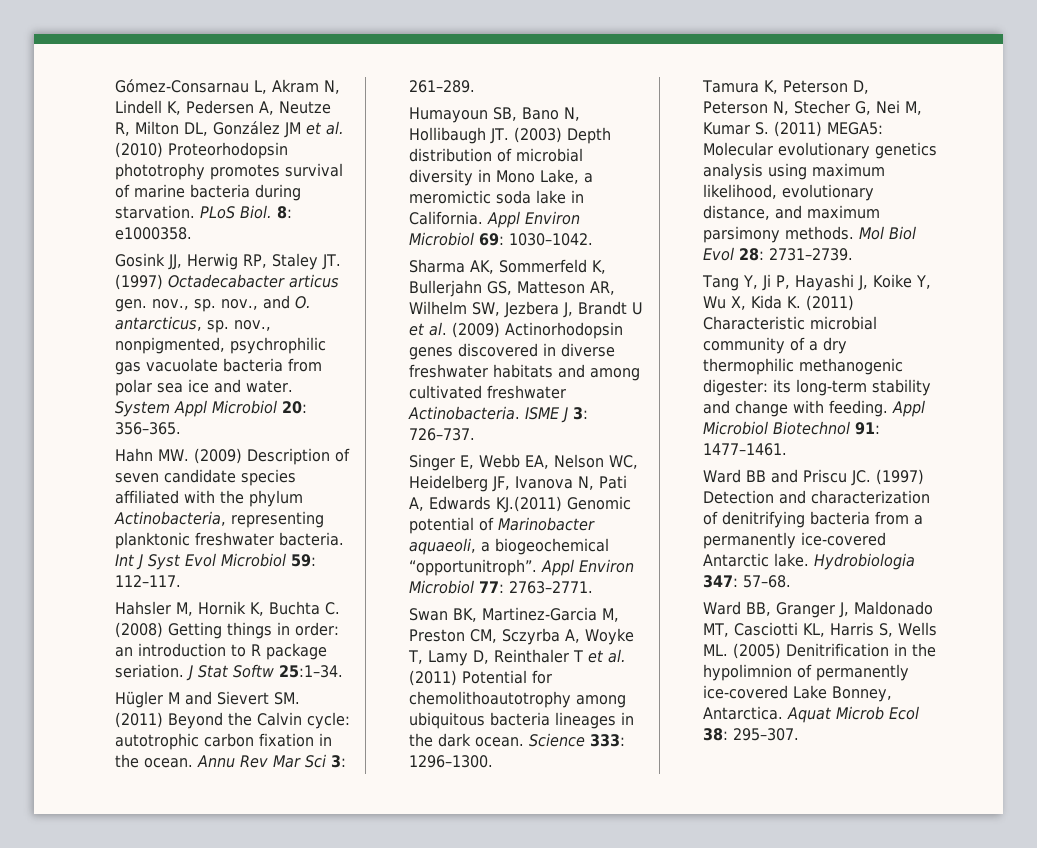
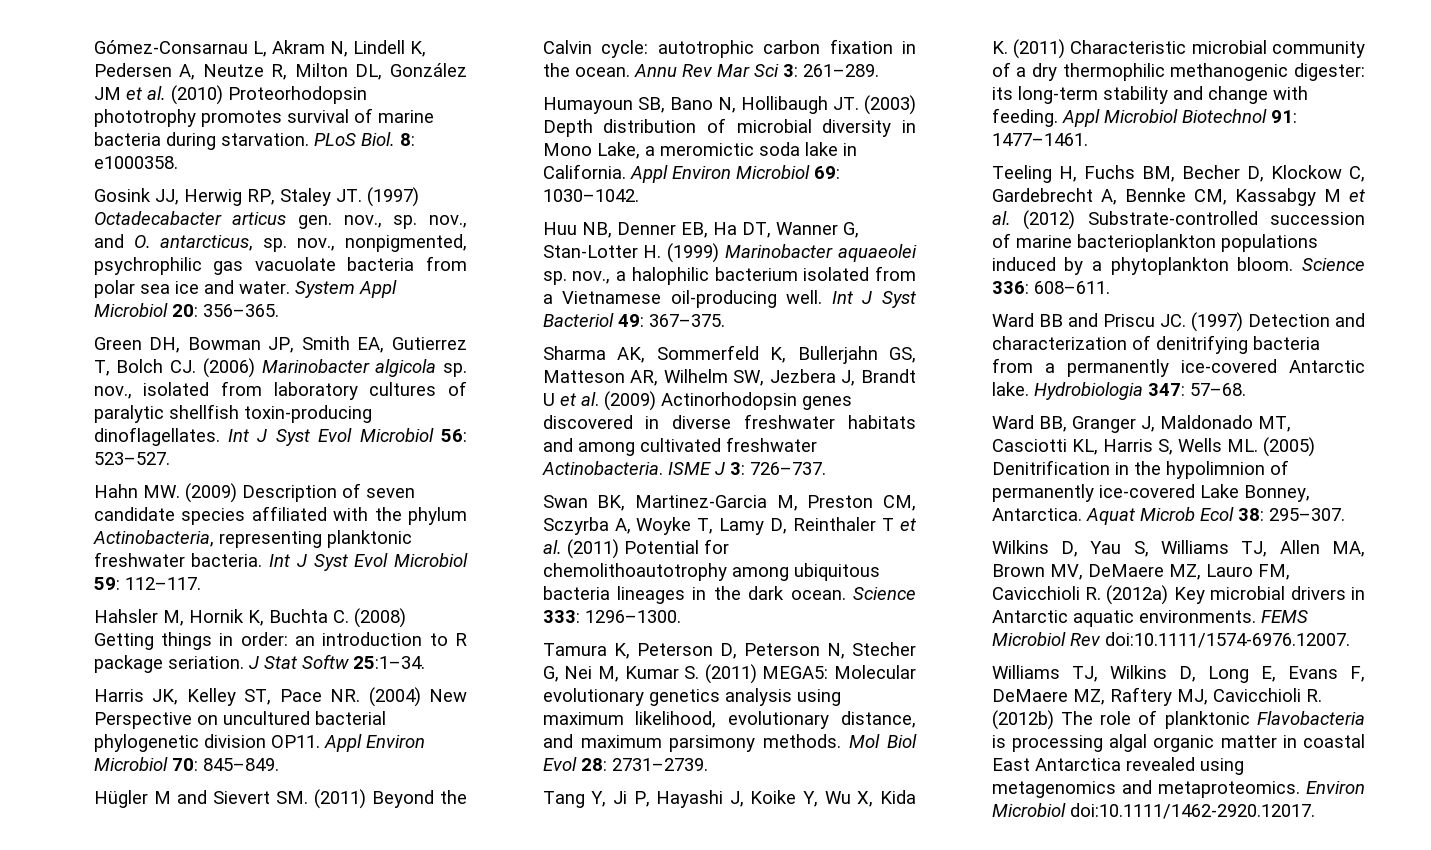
(182, 428) none -> [93,336,467,353] [93,358,468,378] [93,381,467,400] [93,404,372,423] [93,427,467,446] [93,452,170,465] // Green DH, Bowman JP, Smith EA, Gutierrez T, Bolch CJ. (2006) Marinobacter algicola sp. nov., isolated from laboratory cultures of paralytic shellfish toxin-producing dinoflagellates. Int J Syst Evol Microbiol 56: 523–527.
(344, 671) none -> [93,687,468,707] [93,711,386,729] [93,734,425,752] [93,757,279,771] // Harris JK, Kelley ST, Pace NR. (2004) New Perspective on uncultured bacterial phylogenetic division OP11. Appl Environ Microbiol 70: 845–849.
(594, 239) none -> [542,222,859,238] [542,243,917,263] [542,266,916,285] [542,290,916,308] [542,313,725,327] // Huu NB, Denner EB, Ha DT, Wanner G, Stan-Lotter H. (1999) Marinobacter aquaeolei sp. nov., a halophilic bacterium isolated from a Vietnamese oil-producing well. Int J Syst Bacteriol 49: 367–375.
[409,454,639,471] [409,475,628,492] [409,496,632,513] [409,517,596,534] [409,538,610,555] [409,559,635,576] [409,580,594,594] // Singer E, Webb EA, Nelson WC, Heidelberg JF, Ivanova N, Pati A, Edwards KJ.(2011) Genomic potential of Marinobacter aquaeoli, a biogeochemical “opportunitroph”. Appl Environ Microbiol 77: 2763–2771. -> (826, 468) none
(788, 449) none -> [991,165,1365,183] [991,188,1365,206] [991,210,1365,230] [991,233,1318,252] [991,257,1365,275] [991,281,1110,294] // Teeling H, Fuchs BM, Becher D, Klockow C, Gardebrecht A, Bennke CM, Kassabgy M et al. (2012) Substrate-controlled succession of marine bacterioplankton populations induced by a phytoplankton bloom. Science 336: 608–611.
(800, 734) none -> [991,540,1365,557] [991,564,1290,580] [991,585,1365,605] [991,610,1308,627] [991,632,1350,648] [991,665,1365,683] [991,687,1322,706] [991,710,1365,730] [991,734,1365,752] [991,757,1244,775] [991,780,1365,798] [991,803,1315,819] // Wilkins D, Yau S, Williams TJ, Allen MA, Brown MV, DeMaere MZ, Lauro FM, Cavicchioli R. (2012a) Key microbial drivers in Antarctic aquatic environments. FEMS Microbiol Rev doi:10.1111/1574-6976.12007. // Williams TJ, Wilkins D, Long E, Evans F, DeMaere MZ, Raftery MJ, Cavicchioli R. (2012b) The role of planktonic Flavobacteria is processing algal organic matter in coastal East Antarctica revealed using metagenomics and metaproteomics. Environ Microbiol doi:10.1111/1462-2920.12017.

